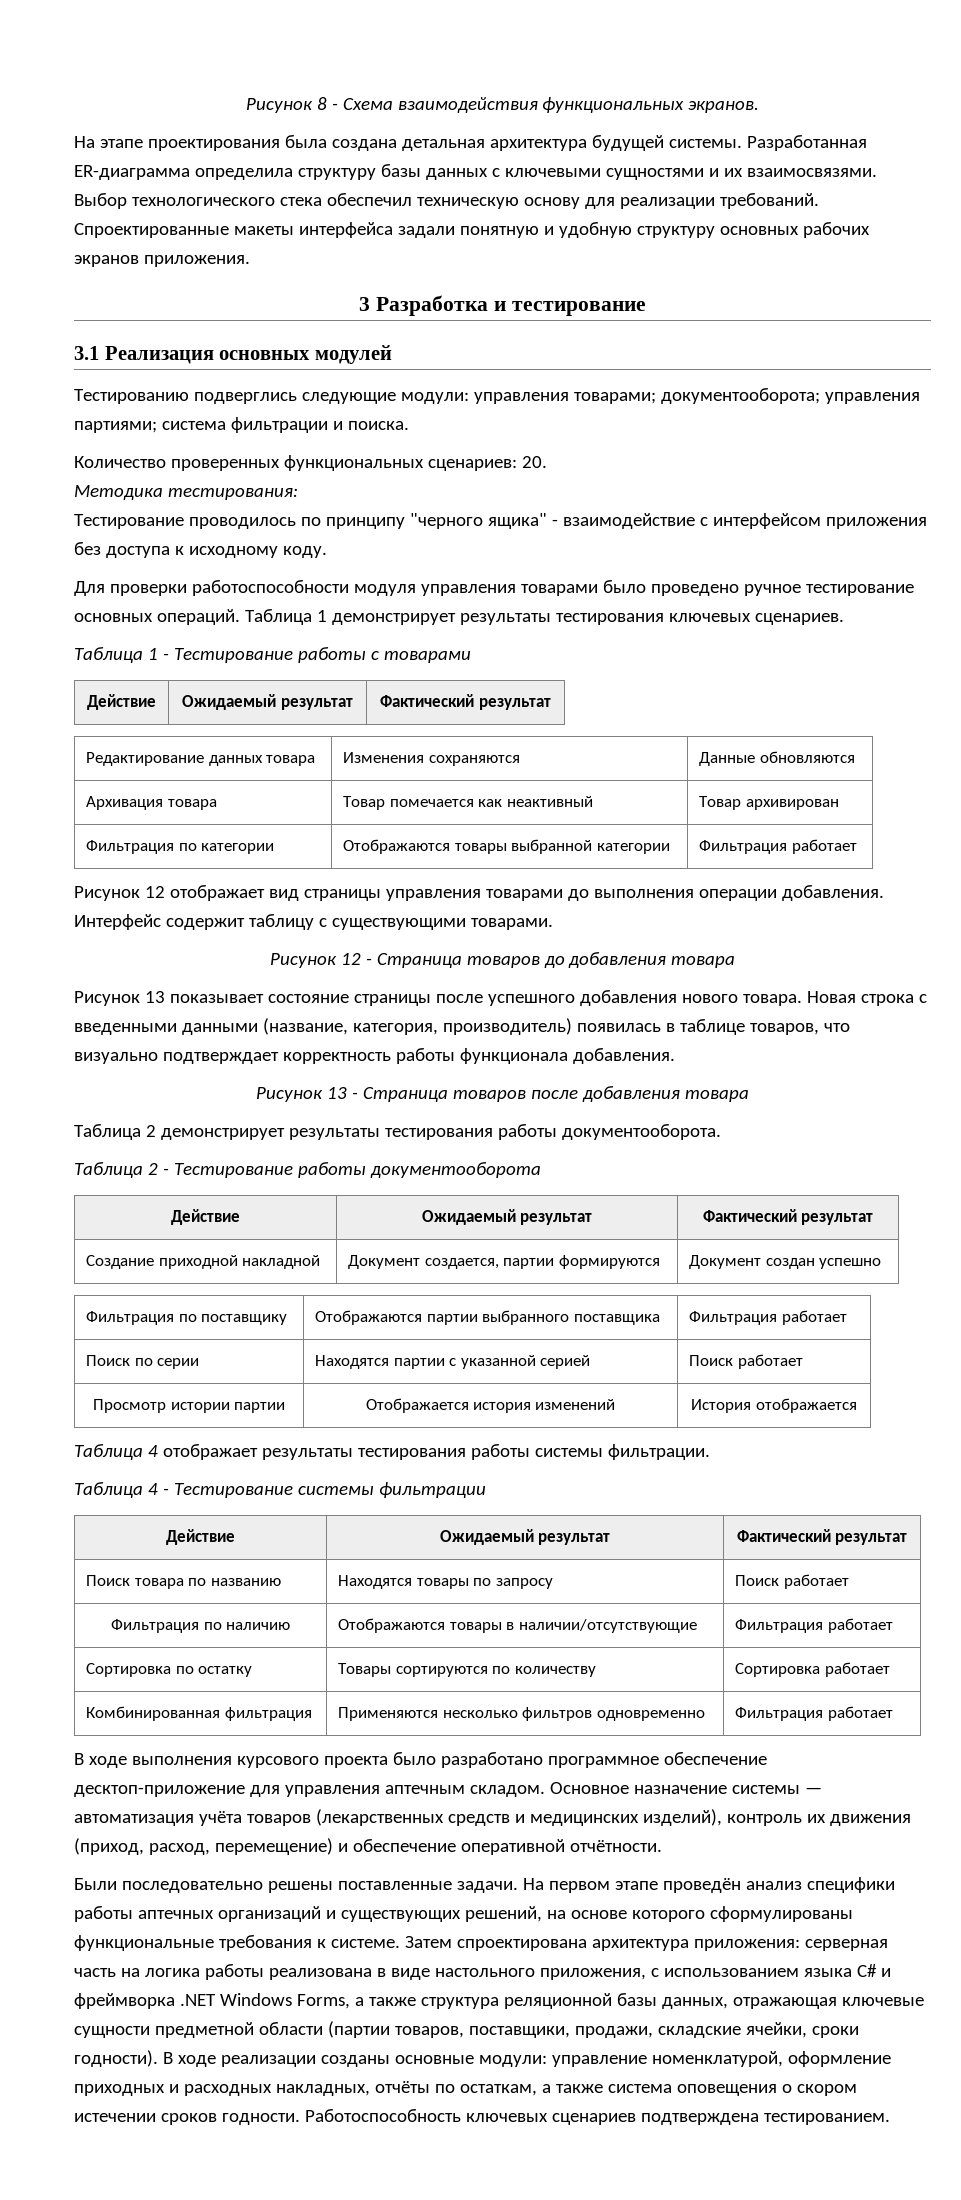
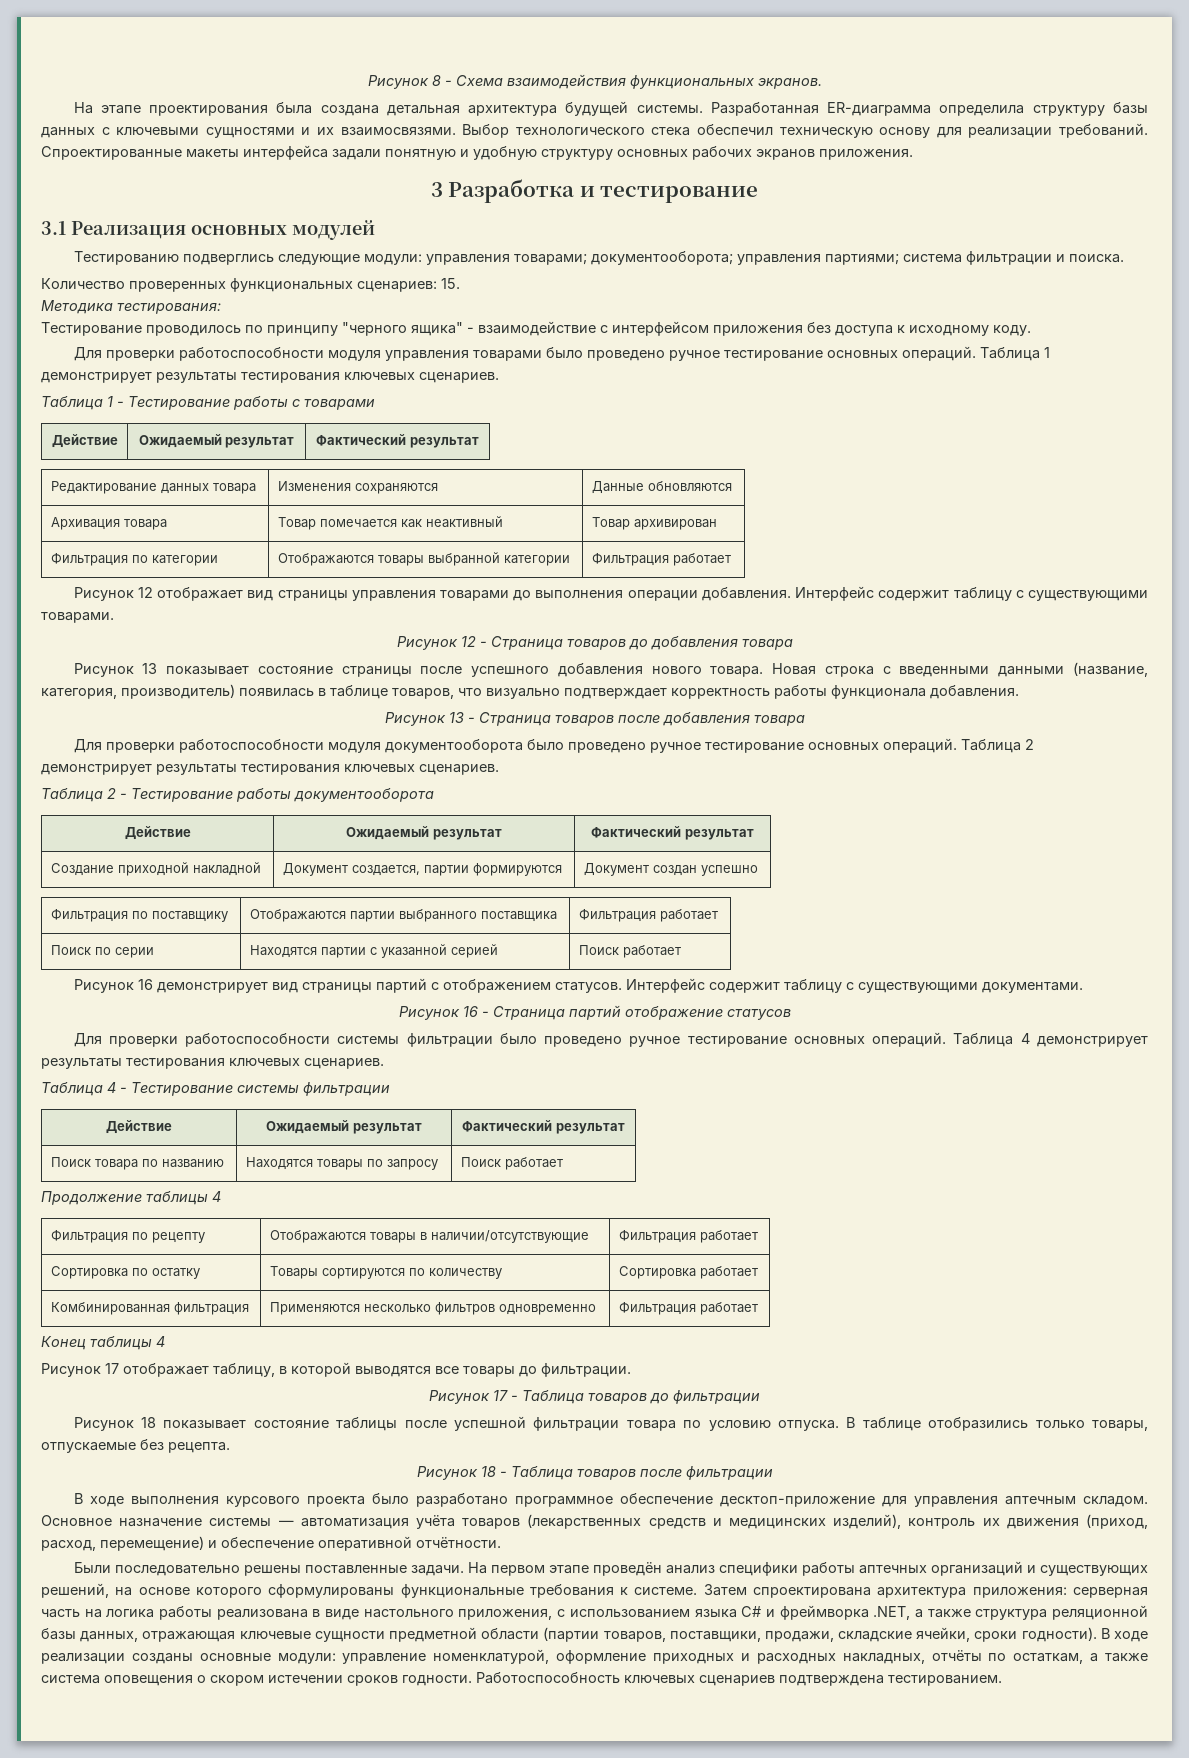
[521,456,547,468] 20. -> [441,278,460,289] 15.
(749, 1096) none -> [73,738,957,753] Для проверки работоспособности модуля документооборота было проведено ручное тестирование основных операций.
[497,1124,721,1140] работы документооборота. -> [344,764,499,775] ключевых сценариев.
[93,1399,285,1413] [365,1398,616,1413] [691,1398,857,1413] [74,1444,710,1460] // Просмотр истории партии | Отображается история изменений | История отображается // Таблица 4 отображает результаты тестирования работы системы фильтрации. -> [73,978,1083,993] [398,1005,791,1020] [73,1032,1149,1047] [41,1058,384,1069] // Рисунок 16 демонстрирует вид страницы партий с отображением статусов. Интерфейс содержит таблицу с существующими документами. // Рисунок 16 - Страница партий отображение статусов // Для проверки работоспособности системы фильтрации было проведено ручное тестирование основных операций. Таблица 4 демонстрирует результаты тестирования ключевых сценариев.
[111,1619,290,1633] // Фильтрация по наличию -> [41,1191,221,1205] [50,1230,205,1243] // Продолжение таблицы 4 // Фильтрация по рецепту
(893, 1713) none -> [41,1336,165,1350] [41,1362,631,1377] [429,1390,760,1404] [73,1416,1148,1431] [41,1439,230,1453] [416,1466,773,1480] // Конец таблицы 4 // Рисунок 17 отображает таблицу, в которой выводятся все товары до фильтрации. // Рисунок 17 - Таблица товаров до фильтрации // Рисунок 18 показывает состояние таблицы после успешной фильтрации товара по условию отпуска. В таблице отобразились только товары, отпускаемые без рецепта. // Рисунок 18 - Таблица товаров после фильтрации
[179,1993,350,2009] .NET Windows Forms, -> [873,1606,911,1620] .NET,

